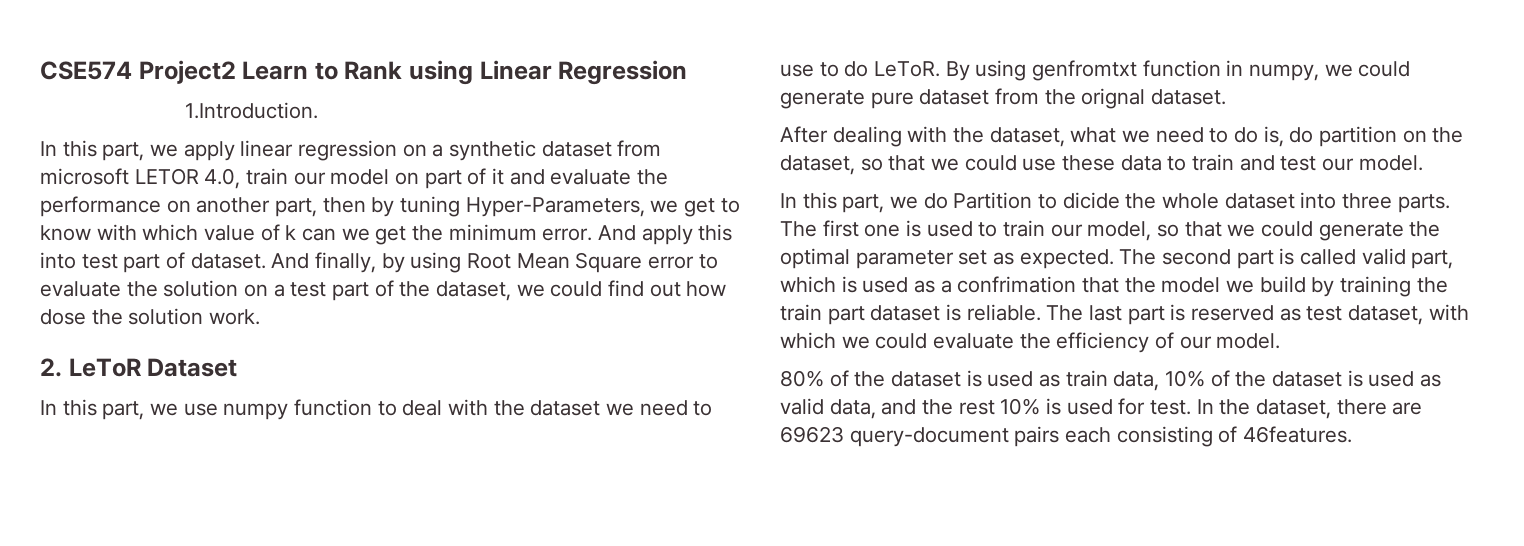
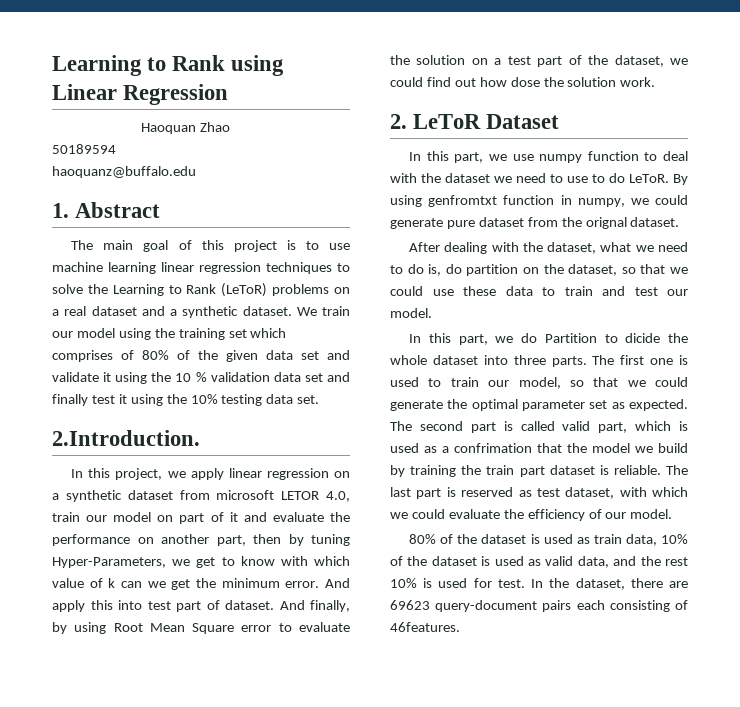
[40,60,309,84] CSE574 Project2 Learn -> [52,55,142,76] Learning
[185,102,319,119] [40,140,145,161] 1.Introduction. // In this part, -> [141,122,231,134] [52,144,116,154] [52,166,196,178] [52,202,161,218] [71,240,350,252] [52,262,350,274] [52,283,350,297] [52,306,350,318] [52,328,287,340] [52,350,350,362] [52,372,350,384] [52,394,320,406] [52,430,200,446] [71,468,163,480] Haoquan Zhao // 50189594 // haoquanz@buffalo.edu // 1. Abstract // The main goal of this project is to use machine learning linear regression techniques to solve the Learning to Rank (LeToR) problems on a real dataset and a synthetic dataset. We train our model using the training set which comprises of 80% of the given data set and validate it using the 10 % validation data set and finally test it using the 10% testing data set. // 2.Introduction. // In this project,

